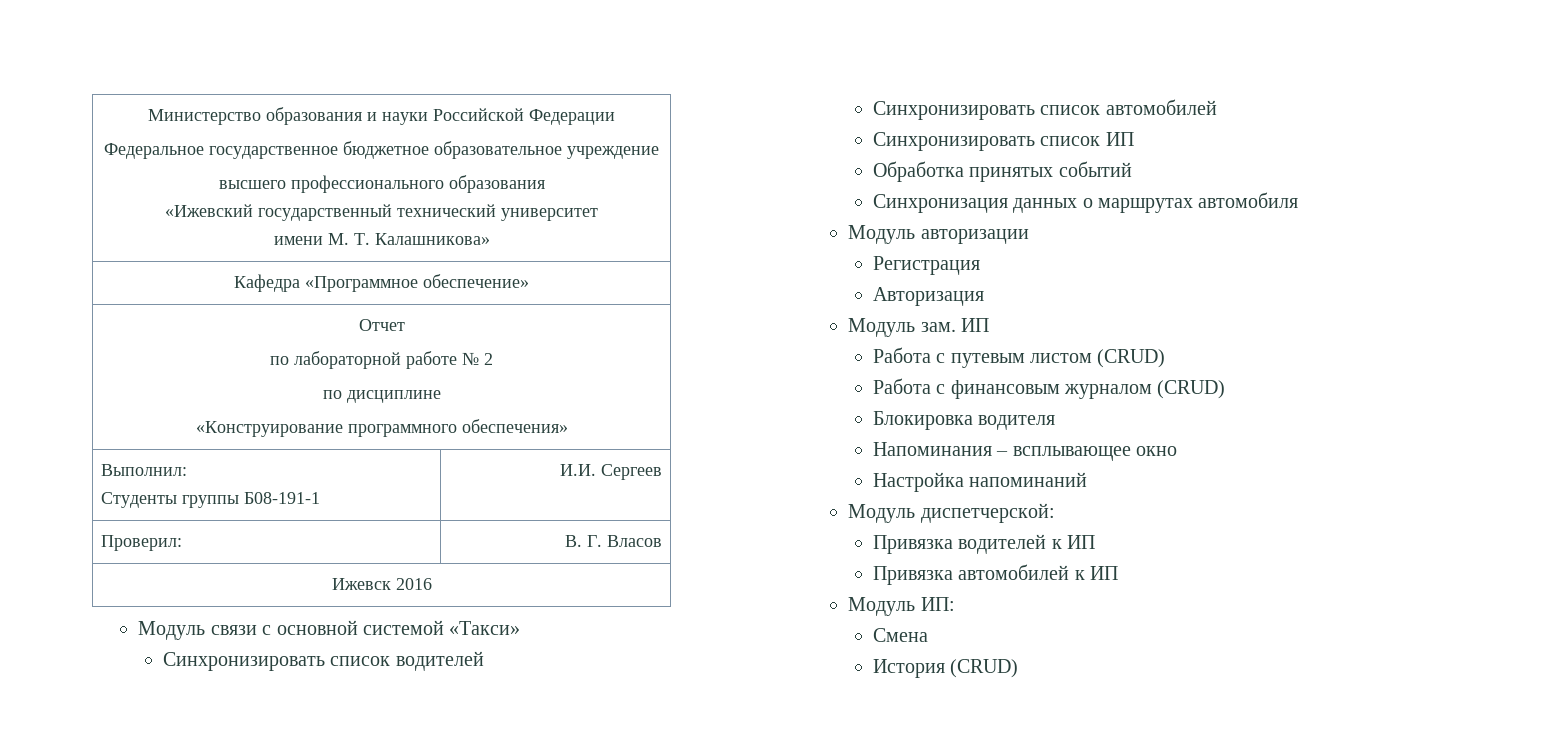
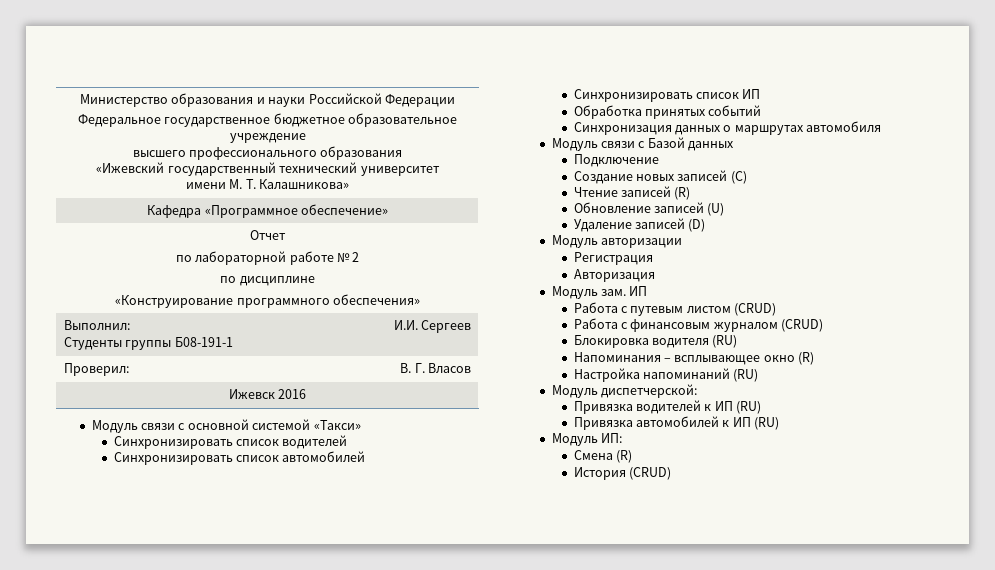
(1299, 200) none -> [551,137,735,151] [573,154,659,167] [573,170,747,184] [573,186,691,200] [573,202,725,216] [573,218,706,232] // Модуль связи с Базой данных // Подключение // Создание новых записей (C) // Чтение записей (R) // Обновление записей (U) // Удаление записей (D)
(1056, 422) none -> [712,335,738,348] (RU)
(1178, 451) none -> [798,352,815,365] (R)
(1088, 479) none -> [733,369,759,382] (RU)
(1096, 542) none -> [736,401,762,414] (RU)
(1119, 573) none -> [754,417,780,430] (RU)
(928, 635) none -> [616,450,633,463] (R)

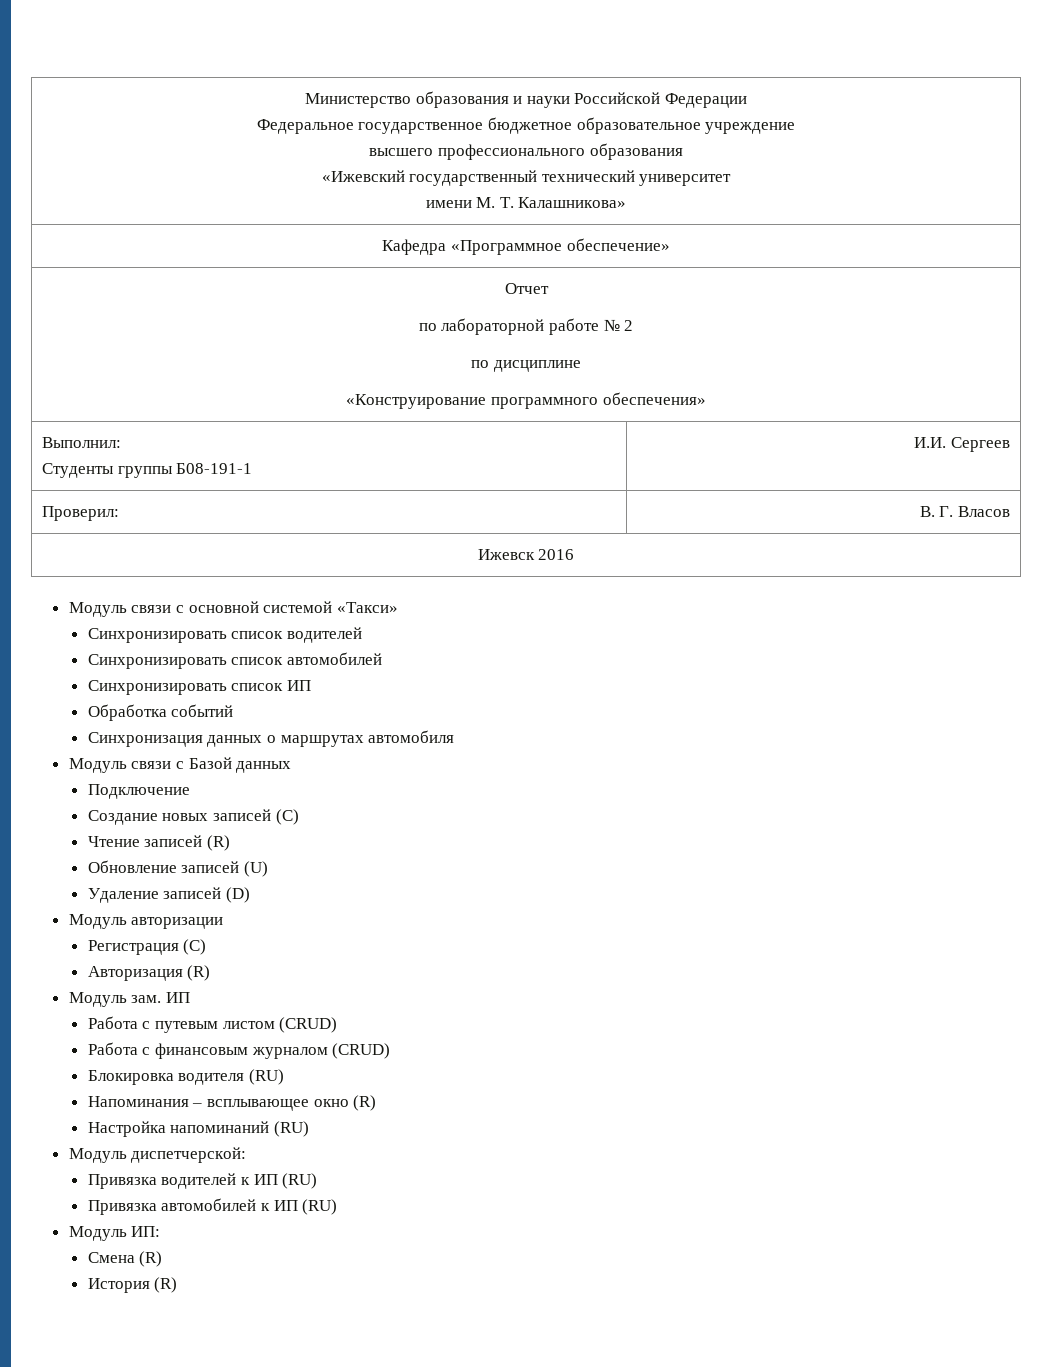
[645,109,707,119] принятых -> (167, 712) none
(653, 258) none -> [183,939,207,955] (C)
(655, 275) none -> [187,965,211,981] (R)
[629,467,672,480] (CRUD) -> [154,1277,178,1293] (R)

